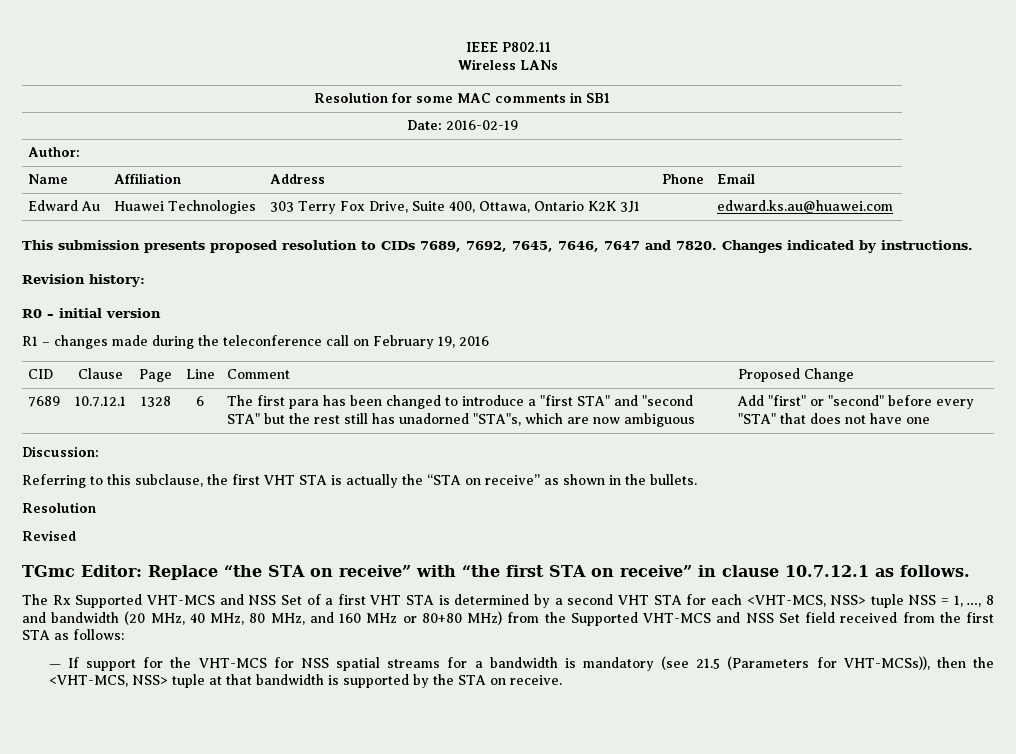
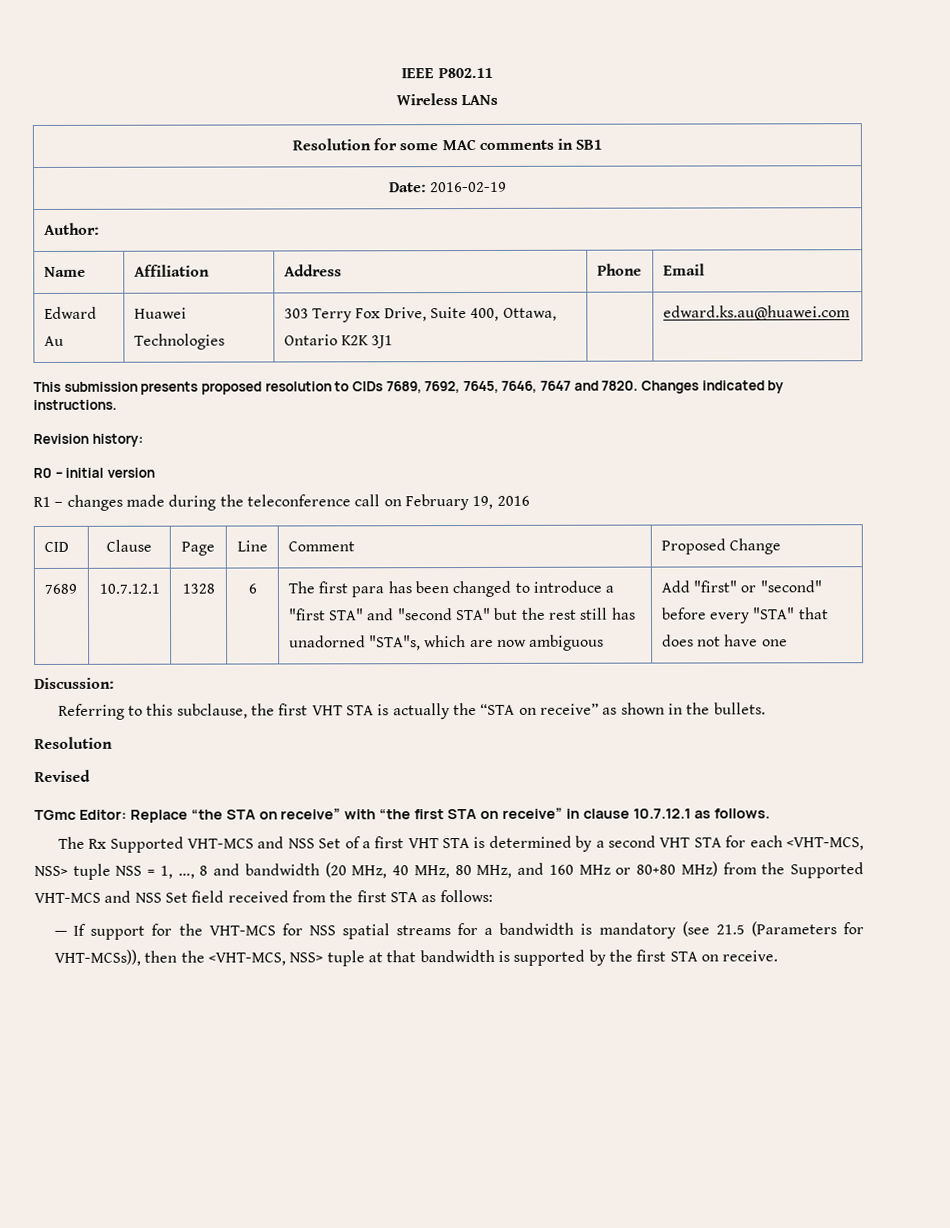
(454, 679) none -> [636,949,667,962] first

